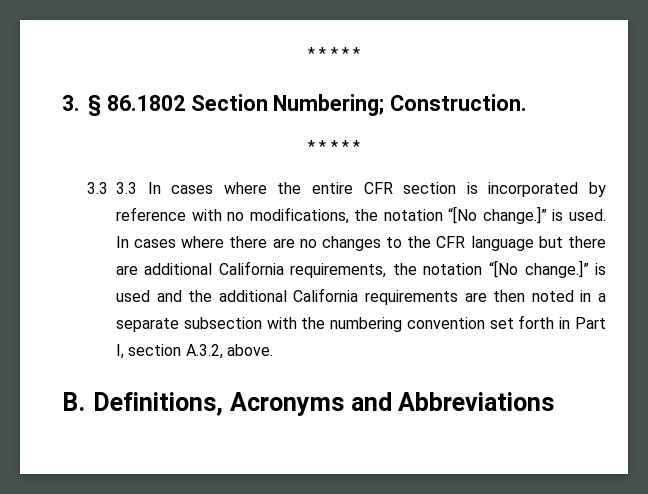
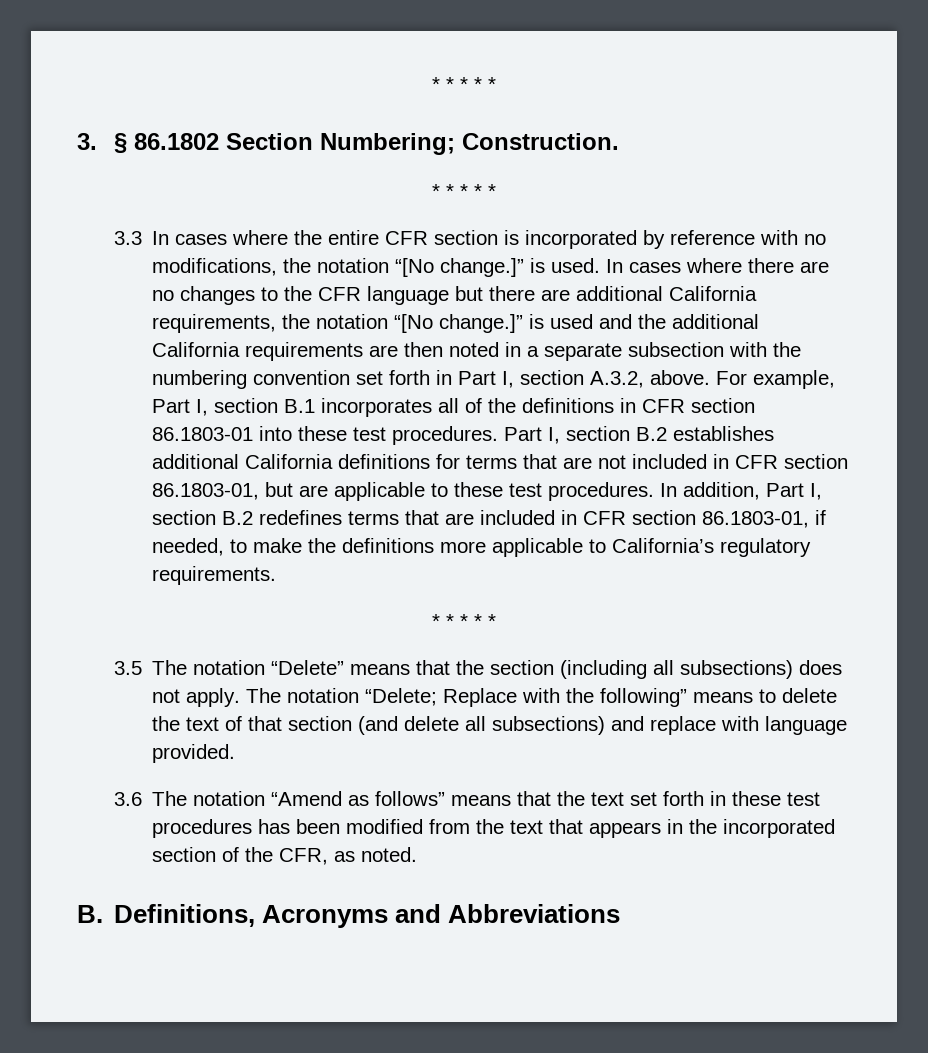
[115,182,137,194] 3.3 -> (142, 238) none
(273, 350) none -> [716,370,836,389] [152,398,756,417] [152,426,775,445] [152,454,849,469] [152,482,823,501] [152,510,827,528] [152,538,812,557] [152,566,277,585] [432,614,496,628] [113,660,843,679] [152,688,838,707] [152,716,848,735] [152,744,236,763] [113,791,821,806] [152,819,836,838] [152,847,418,865] For example, Part I, section B.1 incorporates all of the definitions in CFR section 86.1803-01 into these test procedures. Part I, section B.2 establishes additional California definitions for terms that are not included in CFR section 86.1803-01, but are applicable to these test procedures. In addition, Part I, section B.2 redefines terms that are included in CFR section 86.1803-01, if needed, to make the definitions more applicable to California’s regulatory requirements. // * * * * * // 3.5 The notation “Delete” means that the section (including all subsections) does not apply. The notation “Delete; Replace with the following” means to delete the text of that section (and delete all subsections) and replace with language provided. // 3.6 The notation “Amend as follows” means that the text set forth in these test procedures has been modified from the text that appears in the incorporated section of the CFR, as noted.

